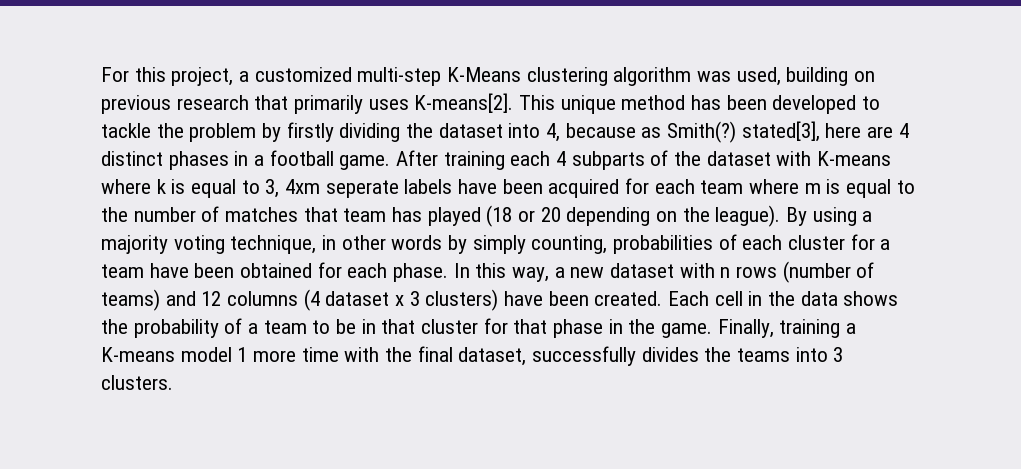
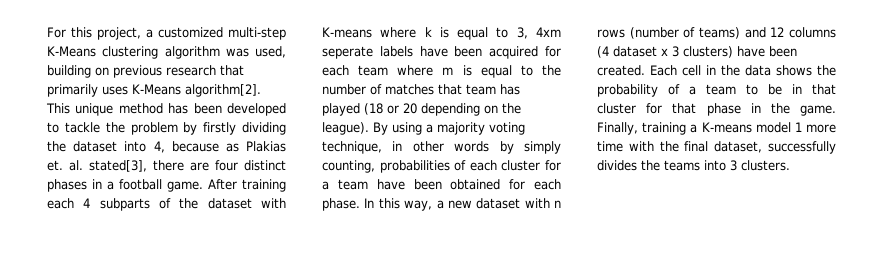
[414,93,514,113] K-means[2]. -> [132,84,261,97] K-Means algorithm[2].
[667,121,909,143] Smith(?) stated[3], here are 4 -> [246,141,286,152] [47,160,238,172] Plakias et. al. stated[3], there are four

